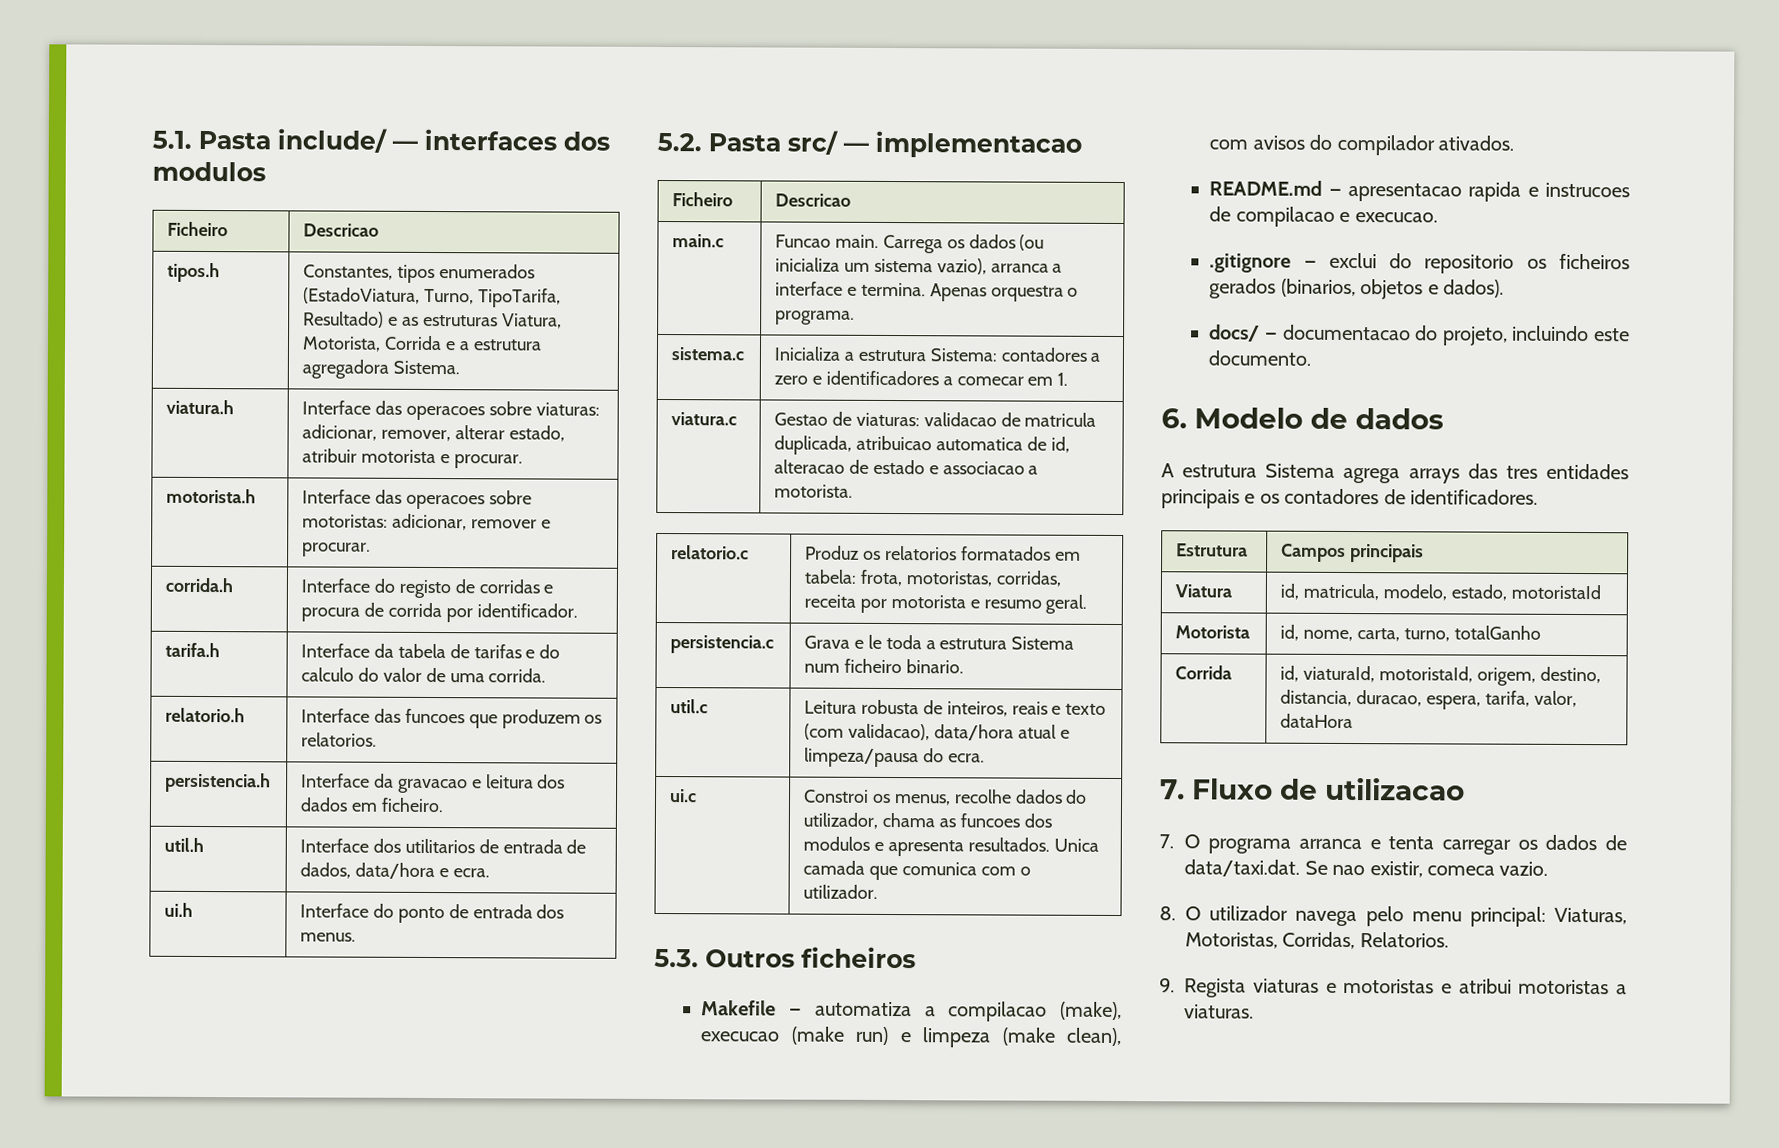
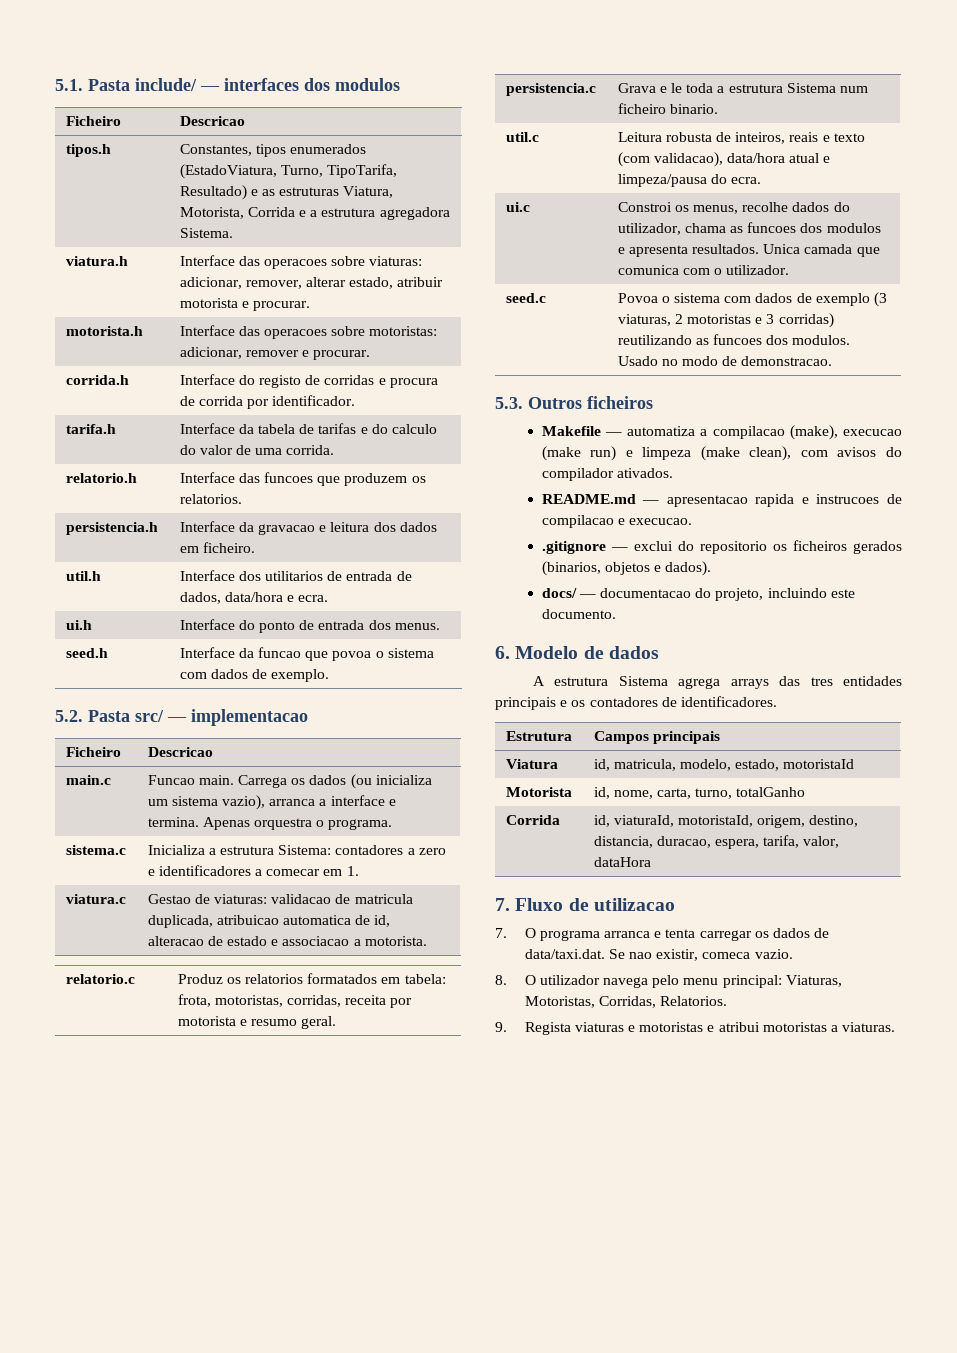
(357, 937) none -> [65,648,108,658] [179,647,434,661] [179,669,330,682] // seed.h | Interface da funcao que povoa o sistema com dados de exemplo.
(879, 891) none -> [505,293,546,303] [617,292,887,307] [617,313,834,328] [617,334,851,345] [617,356,833,366] // seed.c | Povoa o sistema com dados de exemplo (3 viaturas, 2 motoristas e 3 corridas) reutilizando as funcoes dos modulos. Usado no modo de demonstracao.

